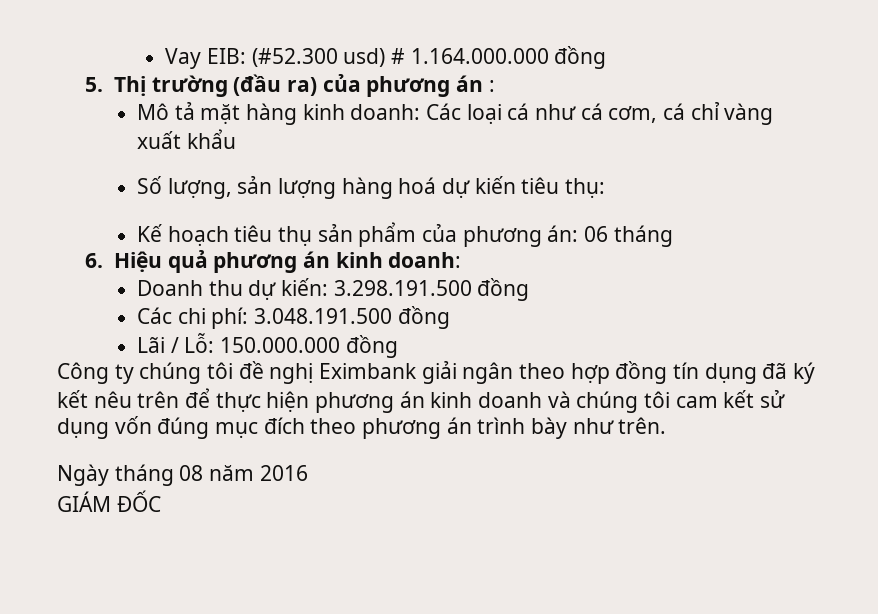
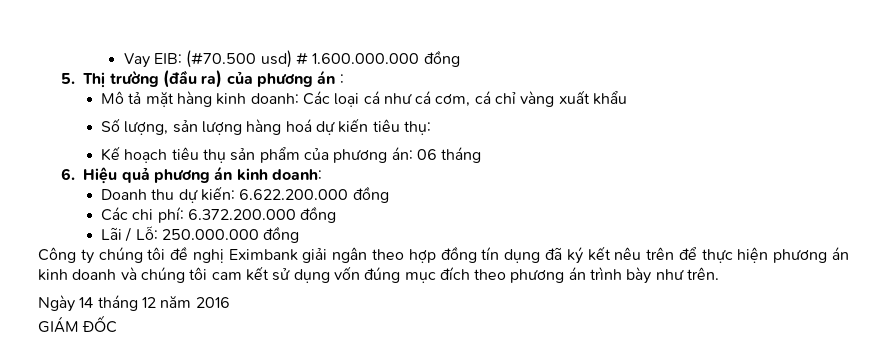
[251,48,338,67] (#52.300 -> [186,50,257,68] (#70.500
[410,48,549,64] 1.164.000.000 -> [312,53,420,64] 1.600.000.000
[333,280,472,296] 3.298.191.500 -> [239,189,349,200] 6.622.200.000
[253,308,392,324] 3.048.191.500 -> [187,209,296,220] 6.372.200.000
[219,337,340,353] 150.000.000 -> [161,229,259,240] 250.000.000
[114,464,204,486] tháng 08 -> [79,295,156,311] 14 tháng 12

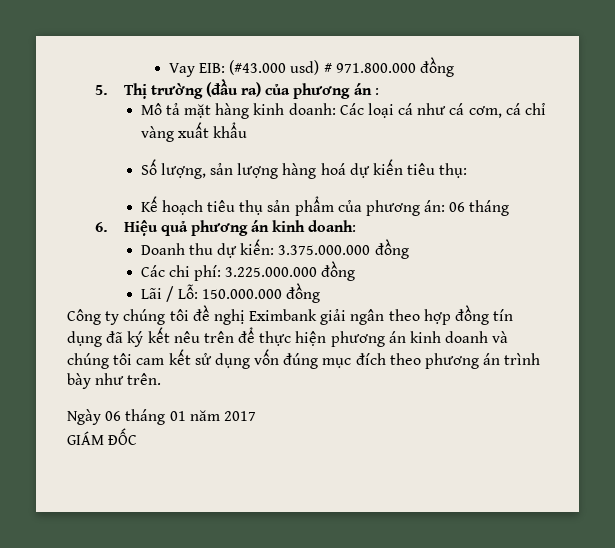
[186,50,257,68] (#70.500 -> [229,60,287,75] (#43.000
[312,53,420,64] 1.600.000.000 -> [335,63,416,73] 971.800.000
[239,189,349,200] 6.622.200.000 -> [278,245,371,255] 3.375.000.000
[187,209,296,220] 6.372.200.000 -> [225,267,318,277] 3.225.000.000
[161,229,259,240] 250.000.000 -> [202,289,283,299] 150.000.000
[79,295,230,311] 14 tháng 12 năm 2016 -> [105,409,256,425] 06 tháng 01 năm 2017

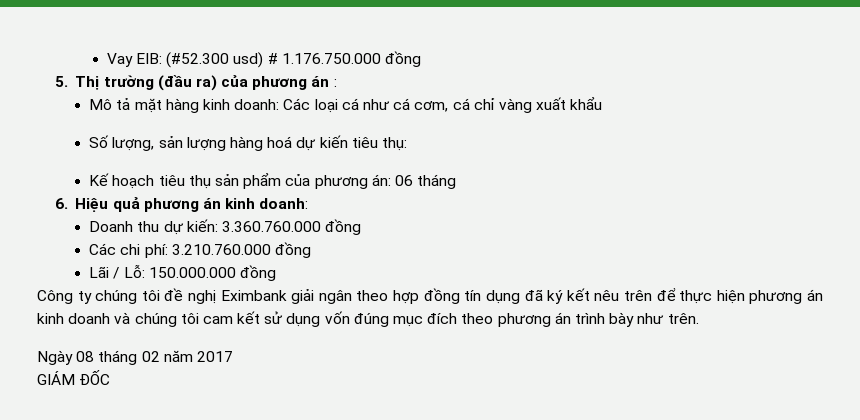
[229,60,287,75] (#43.000 -> [166,52,230,68] (#52.300
[335,63,416,73] 971.800.000 -> [281,53,381,64] 1.176.750.000
[278,245,371,255] 3.375.000.000 -> [222,221,322,232] 3.360.760.000
[225,267,318,277] 3.225.000.000 -> [171,244,271,255] 3.210.760.000
[105,409,186,425] 06 tháng 01 -> [76,350,160,365] 08 tháng 02

